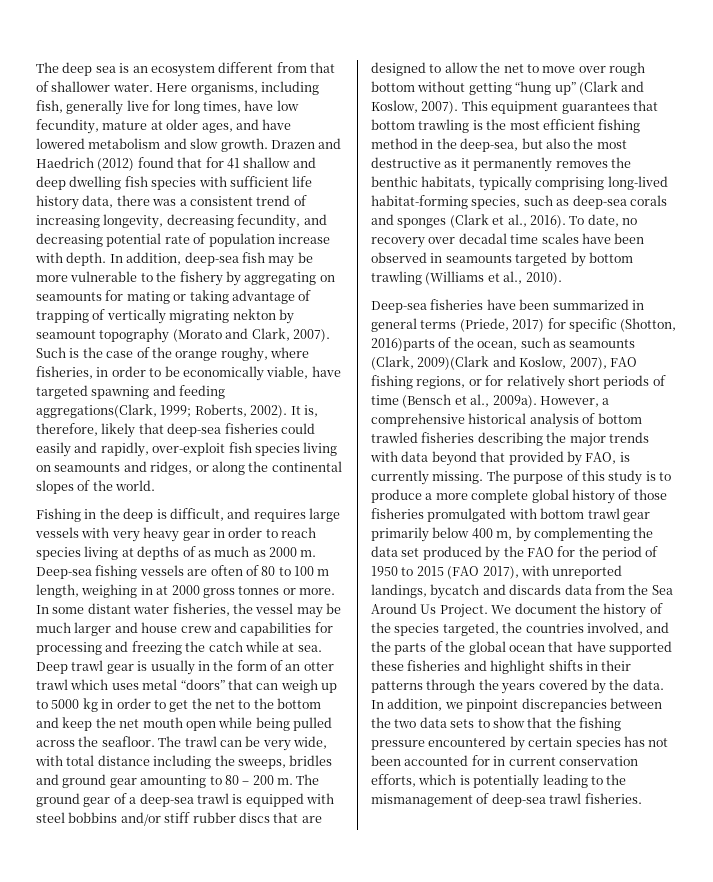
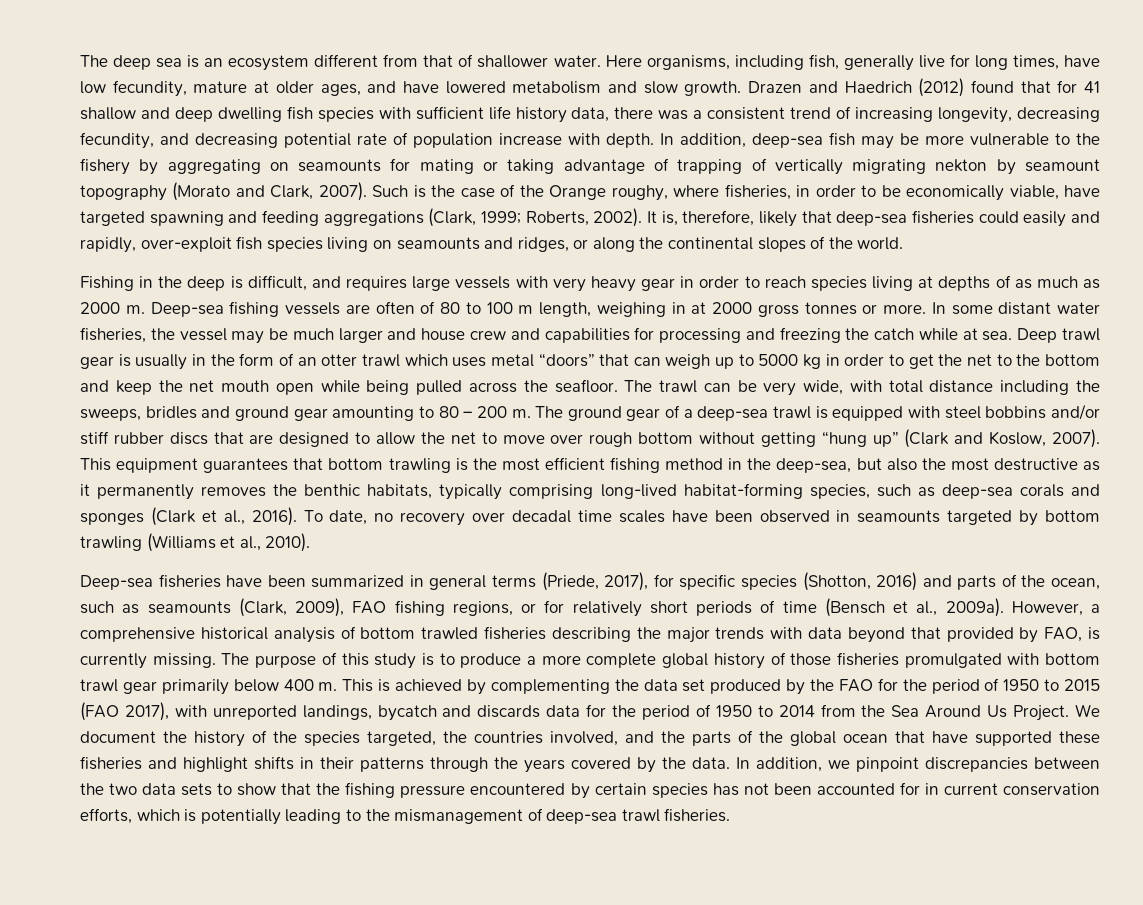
[175,351,218,361] orange -> [549,185,607,200] Orange
[36,404,157,418] aggregations(Clark, -> [323,208,477,227] aggregations (Clark,
[512,319,545,332] 2017) -> [604,572,649,591] 2017),
[620,318,677,332] [371,338,435,351] (Shotton, 2016)parts -> [740,572,997,591] species (Shotton, 2016) and parts
[417,356,607,370] 2009)(Clark and Koslow, 2007), -> [295,598,344,617] 2009),
[496,531,513,540] m, -> [318,679,462,692] m. This is achieved
(592, 589) none -> [586,704,815,720] for the period of 1950 to 2014

